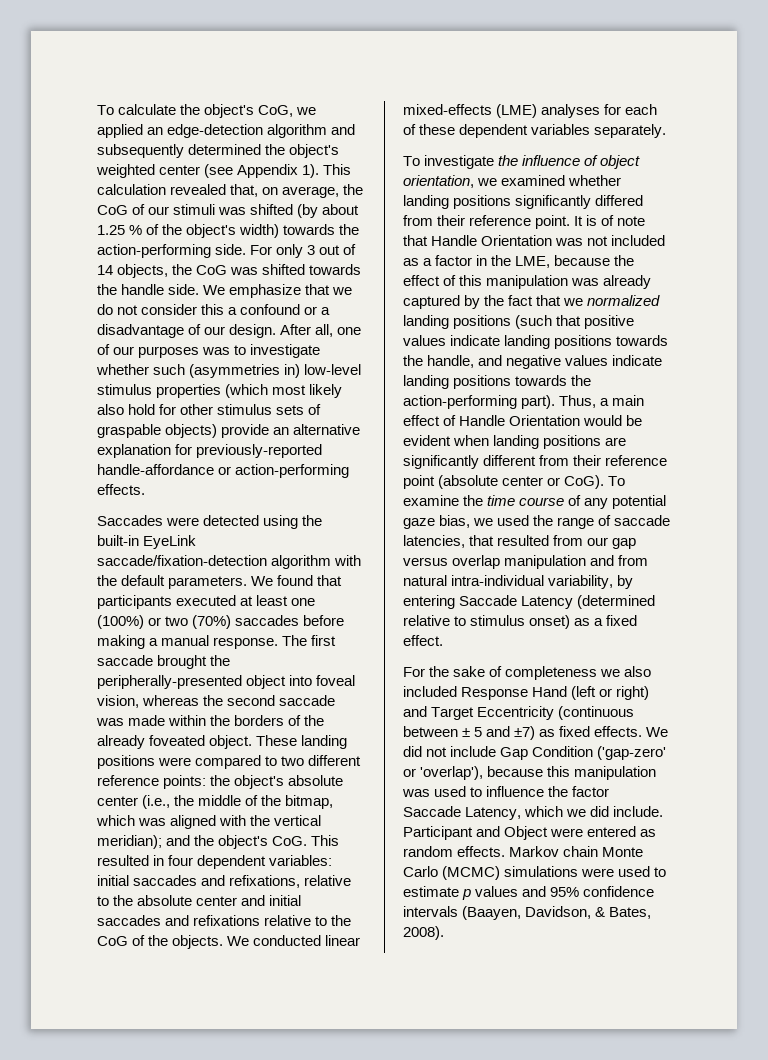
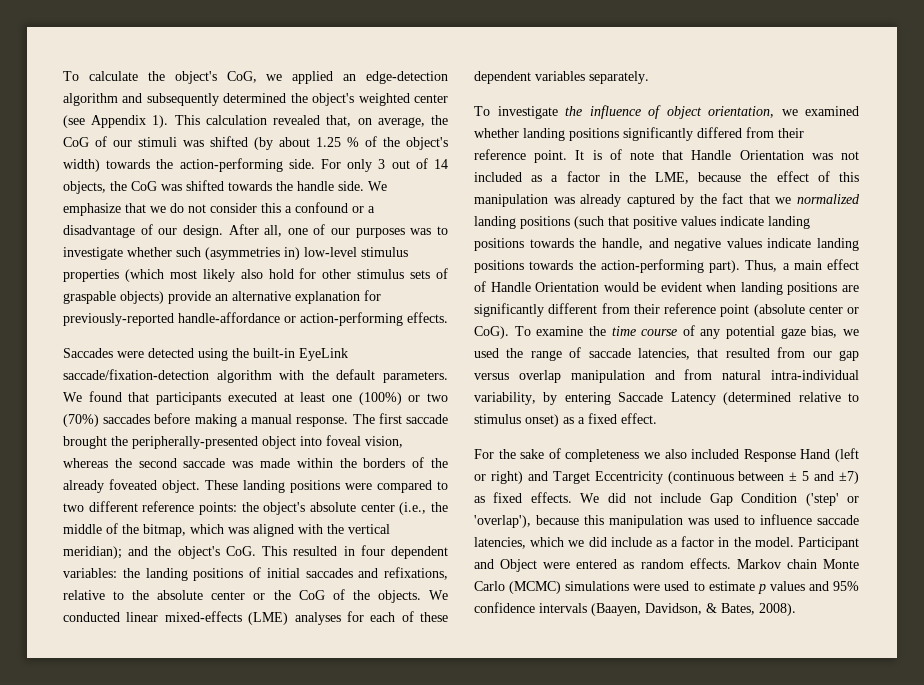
(333, 860) none -> [122,567,261,581] the landing positions of
[241,895,302,906] [97,915,328,926] and initial saccades and refixations relative to -> [253,593,266,600] or
[597,746,667,760] ('gap-zero' -> [805,493,839,506] ('step'
[548,786,610,797] [403,806,664,820] the factor Saccade Latency, which we did include. -> [817,515,859,525] [474,536,794,549] saccade latencies, which we did include as a factor in the model.

